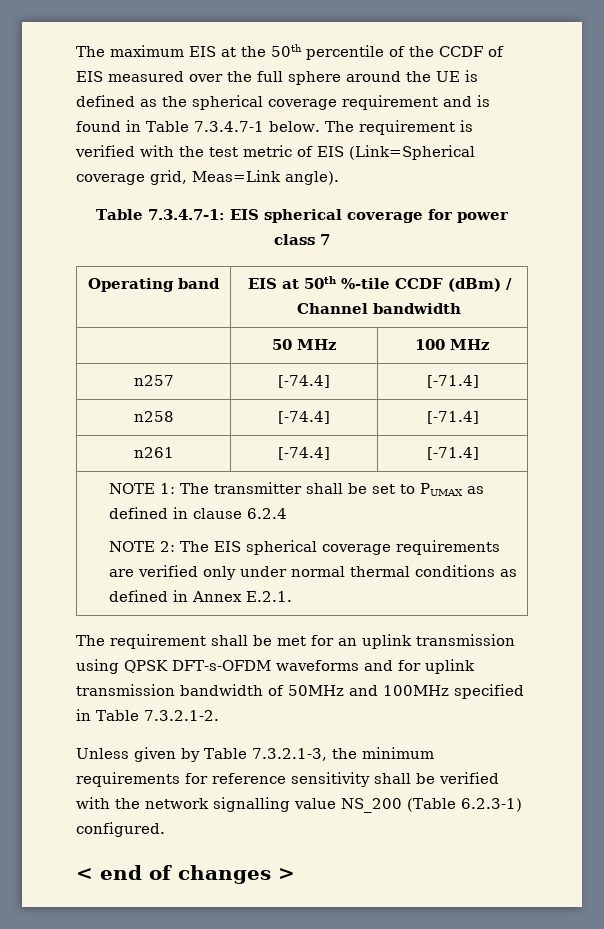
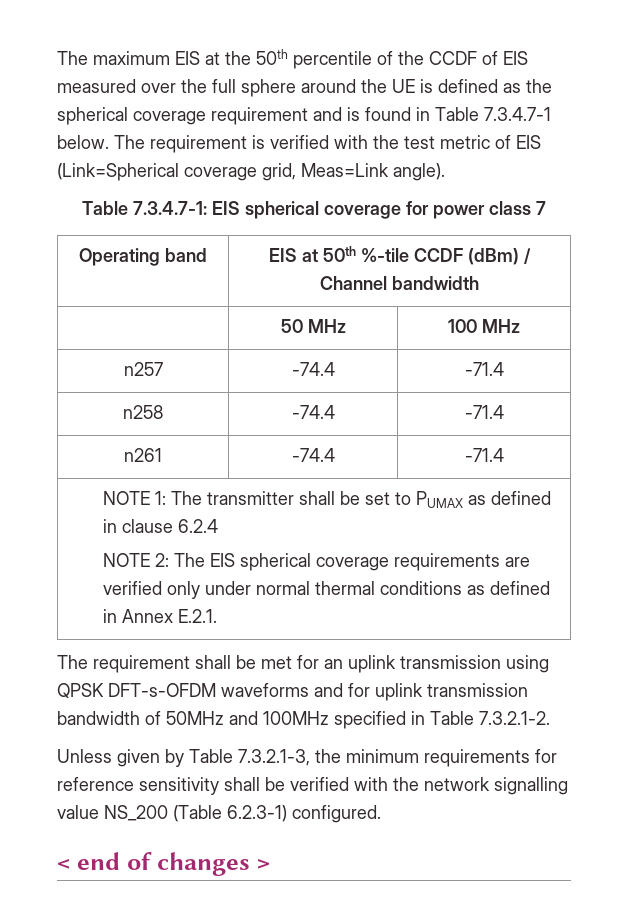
[278,375,330,388] [426,375,479,388] [-74.4] | [-71.4] -> [291,362,335,376] [464,362,504,376] -74.4 | -71.4
[278,411,330,424] [426,411,479,424] [-74.4] | [-71.4] -> [291,405,335,419] [464,405,504,419] -74.4 | -71.4
[278,447,330,460] [426,447,479,460] [-74.4] | [-71.4] -> [291,448,335,462] [464,448,504,462] -74.4 | -71.4

